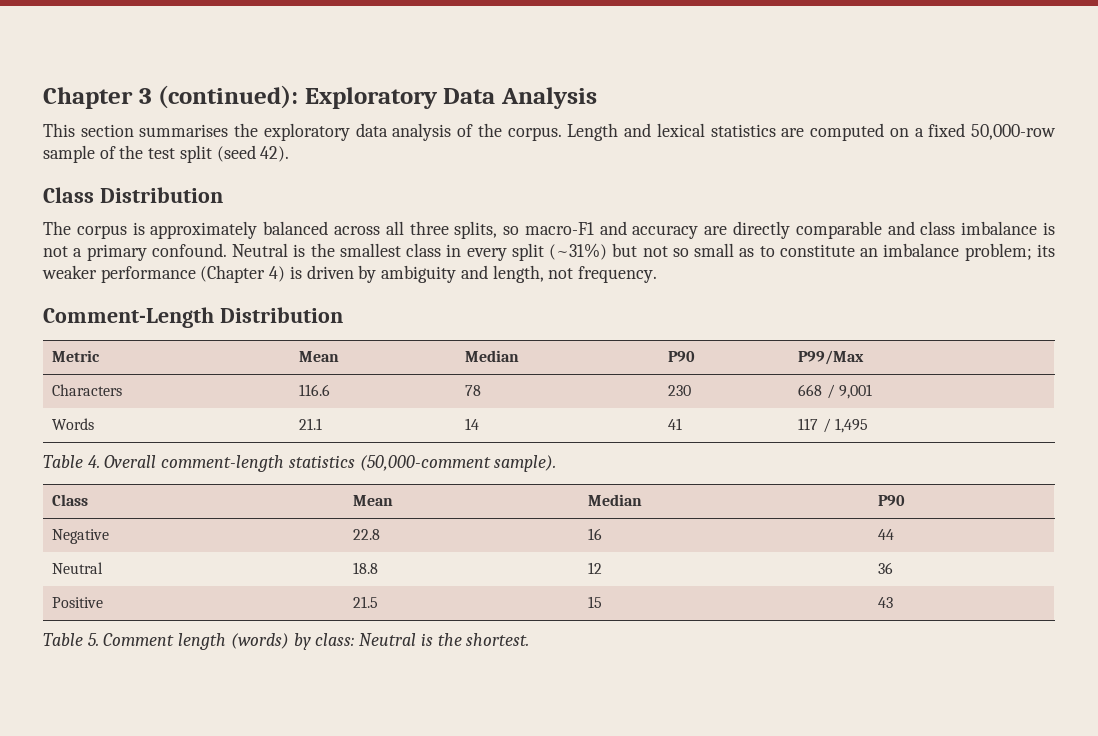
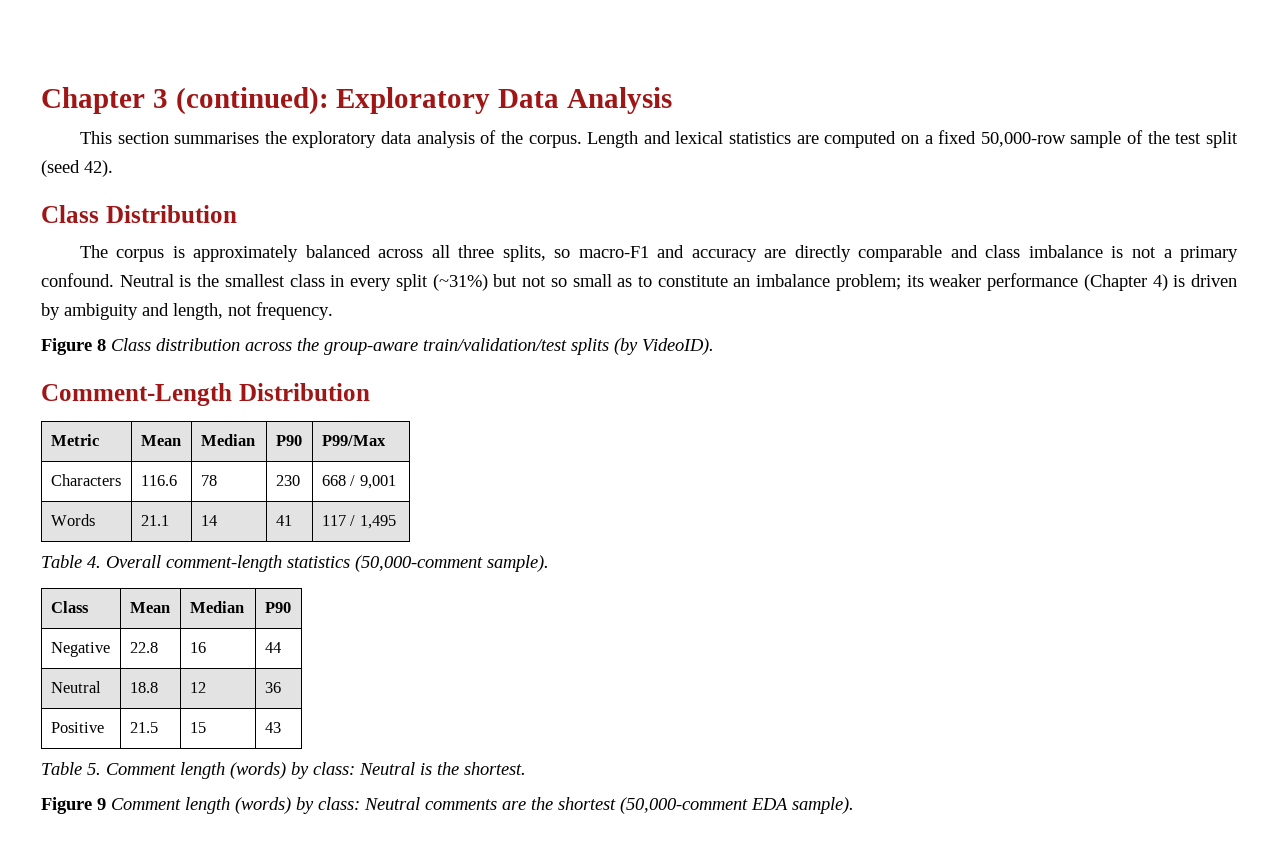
(657, 274) none -> [41,338,714,355] // Figure 8 Class distribution across the group-aware train/validation/test splits (by VideoID).
(530, 639) none -> [41,797,854,814] // Figure 9 Comment length (words) by class: Neutral comments are the shortest (50,000-comment EDA sample).

